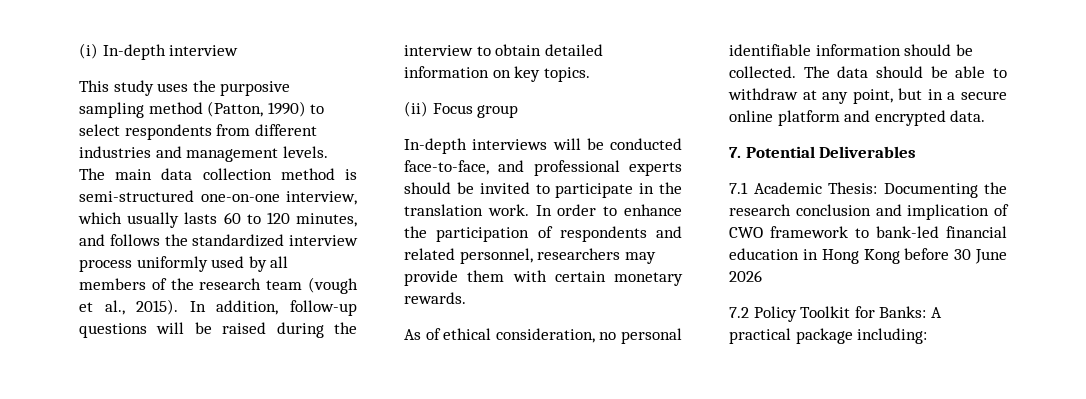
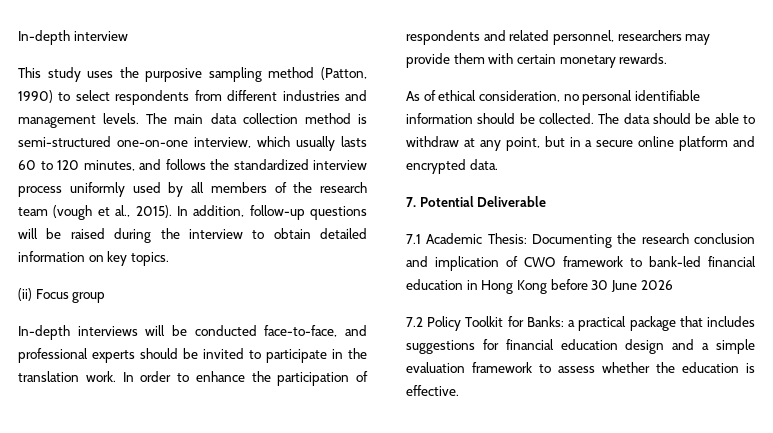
[79,43,98,59] (i) -> (18, 37) none
[819,146,917,158] Deliverables -> [477,196,547,207] Deliverable
[930,307,942,318] A -> [568,320,576,327] a
[857,328,928,344] including: -> [679,316,755,327] [406,339,755,354] [406,362,755,373] [406,385,459,396] that includes suggestions for financial education design and a simple evaluation framework to assess whether the education is effective.

